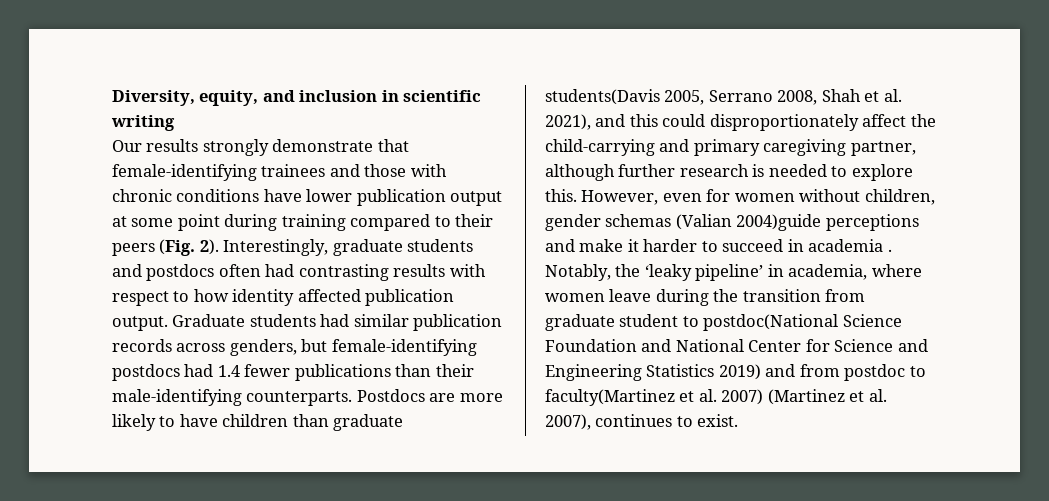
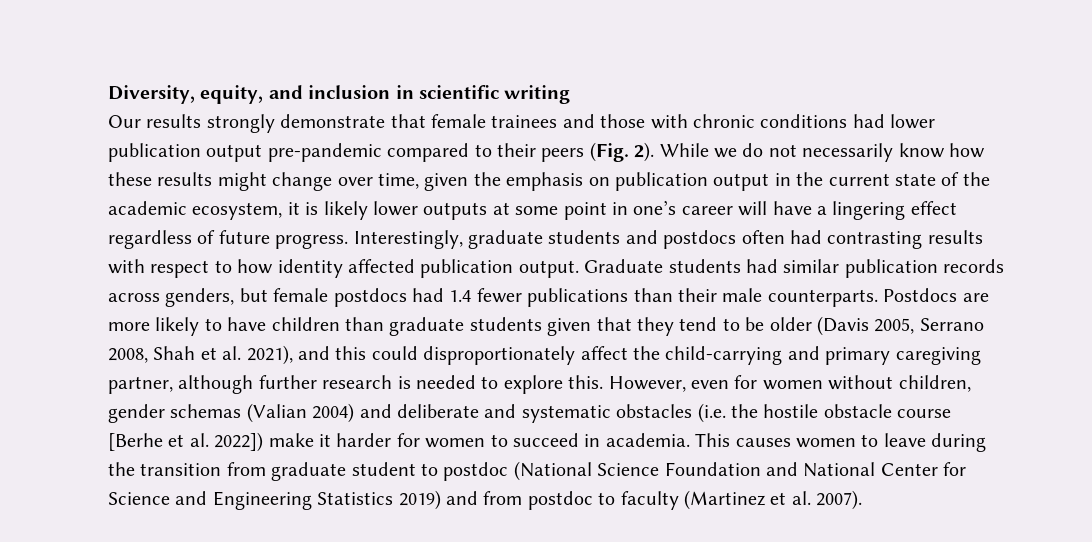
[112,164,257,181] female-identifying -> [431,114,486,128] female
[263,189,302,202] have -> [852,114,885,128] had
[112,214,346,231] at some point during training -> [267,143,382,162] pre-pandemic
(219, 247) none -> [659,143,985,162] [108,172,990,191] [108,200,957,220] [108,230,349,249] While we do not necessarily know how these results might change over time, given the emphasis on publication output in the current state of the academic ecosystem, it is likely lower outputs at some point in one’s career will have a lingering effect regardless of future progress.
[331,339,477,356] female-identifying -> [273,288,329,302] female
[112,389,242,406] male-identifying -> [722,288,763,302] male
[545,89,660,105] students(Davis -> [469,316,869,336] students given that they tend to be older (Davis
[736,214,919,231] [545,239,575,252] 2004)guide perceptions and -> [312,403,952,423] [108,432,264,452] 2004) and deliberate and systematic obstacles (i.e. the hostile obstacle course [Berhe et al. 2022])
(698, 245) none -> [396,433,486,448] for women
[808,239,892,252] [545,264,922,281] [545,293,605,302] academia . Notably, the ‘leaky pipeline’ in academia, where women -> [605,433,879,448] academia. This causes women to
[703,314,839,331] postdoc(National -> [443,461,592,481] postdoc (National
[545,389,887,406] [545,414,739,430] faculty(Martinez et al. 2007) (Martinez et al. 2007), continues to exist. -> [620,490,863,510] faculty (Martinez et al. 2007).

